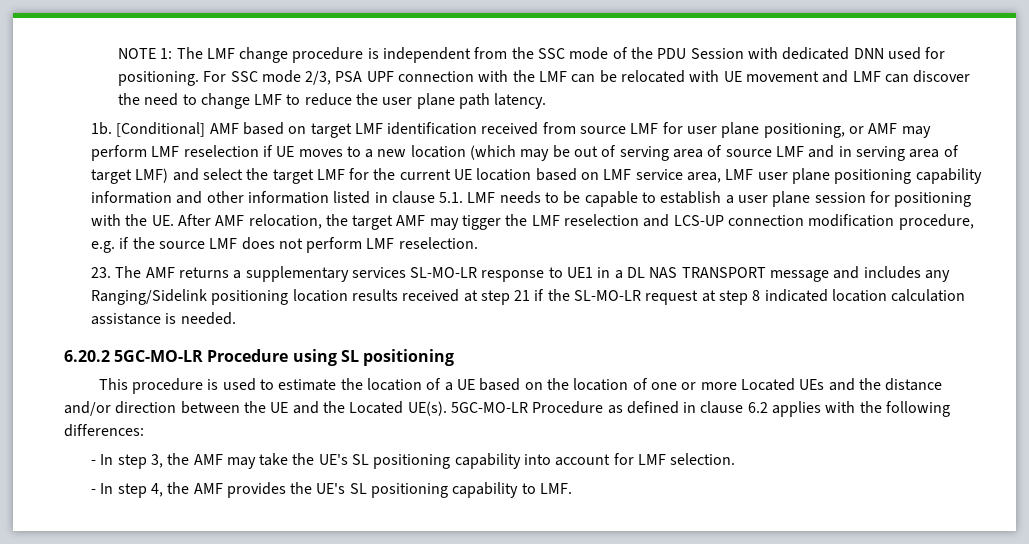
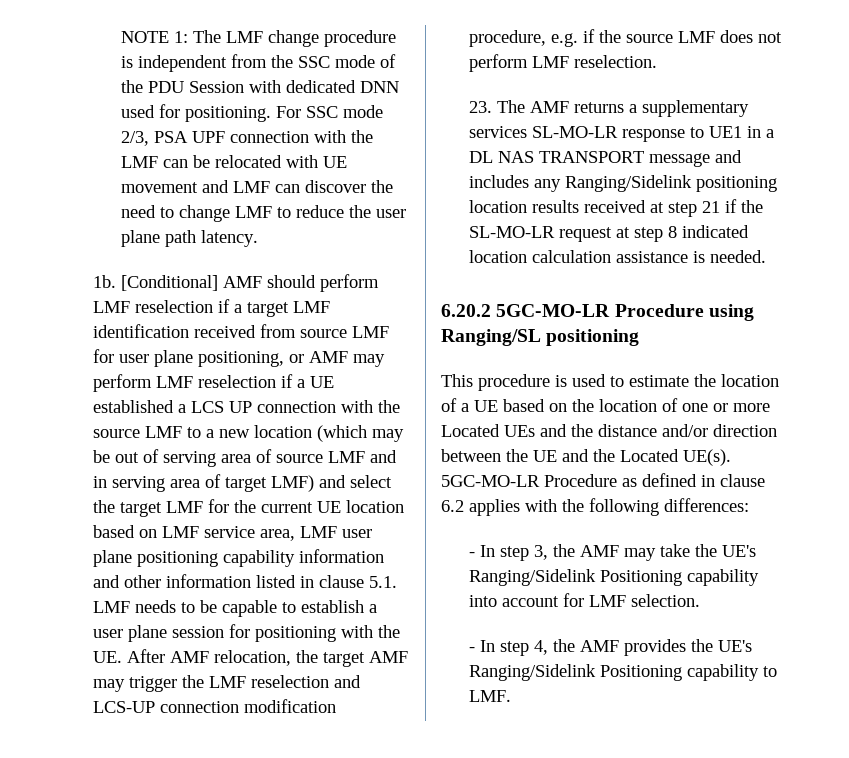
[242,122,307,135] based on -> [266,274,379,292] [92,299,242,313] should perform LMF reselection if a
[276,146,343,157] UE moves -> [296,376,334,388] [92,400,400,413] [92,426,182,438] a UE established a LCS UP connection with the source LMF
[462,215,502,230] tigger -> [128,676,177,692] trigger
[340,350,359,362] SL -> [441,329,541,346] Ranging/SL
[352,454,451,469] SL positioning -> [468,569,682,586] Ranging/Sidelink Positioning
[349,483,449,498] SL positioning -> [468,664,682,681] Ranging/Sidelink Positioning

